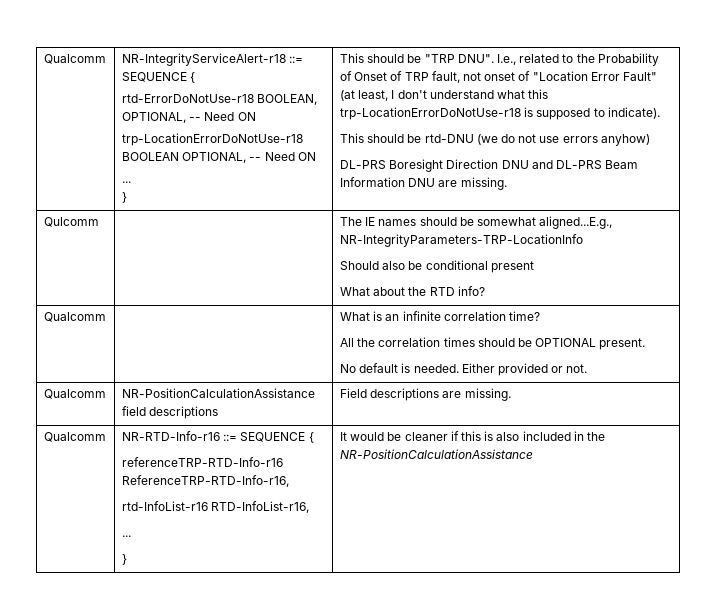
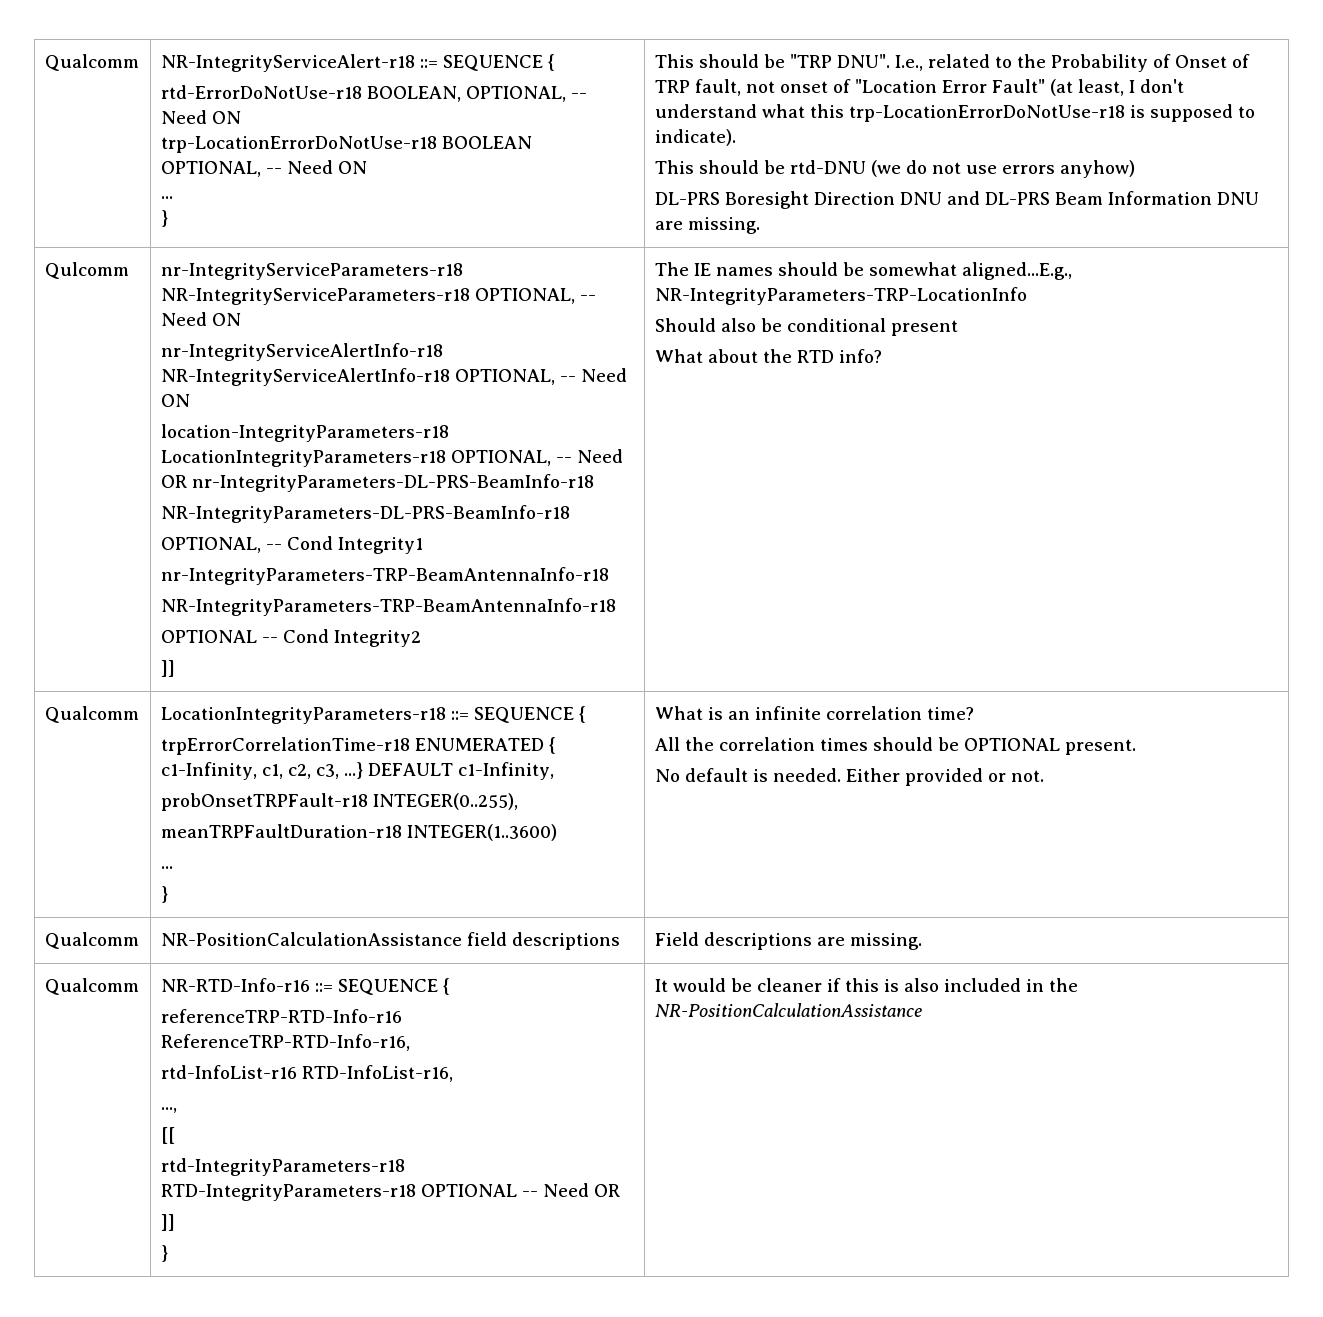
(99, 222) none -> [160,263,463,280] [160,288,596,305] [160,312,241,326] [160,343,443,361] [160,368,627,386] [160,394,190,407] [160,424,449,442] [160,449,623,467] [160,474,594,492] [160,505,570,523] [160,536,423,554] [160,567,609,585] [160,598,616,616] [160,629,421,647] [160,660,175,677] nr-IntegrityServiceParameters-r18 NR-IntegrityServiceParameters-r18 OPTIONAL, -- Need ON // nr-IntegrityServiceAlertInfo-r18 NR-IntegrityServiceAlertInfo-r18 OPTIONAL, -- Need ON // location-IntegrityParameters-r18 LocationIntegrityParameters-r18 OPTIONAL, -- Need OR nr-IntegrityParameters-DL-PRS-BeamInfo-r18 // NR-IntegrityParameters-DL-PRS-BeamInfo-r18 // OPTIONAL, -- Cond Integrity1 // nr-IntegrityParameters-TRP-BeamAntennaInfo-r18 // NR-IntegrityParameters-TRP-BeamAntennaInfo-r18 // OPTIONAL -- Cond Integrity2 // ]]
(106, 317) none -> [160,706,586,724] [160,737,556,755] [160,762,554,780] [160,793,518,811] [160,824,557,841] [160,866,173,869] [160,886,168,903] LocationIntegrityParameters-r18 ::= SEQUENCE { // trpErrorCorrelationTime-r18 ENUMERATED { c1-Infinity, c1, c2, c3, ...} DEFAULT c1-Infinity, // probOnsetTRPFault-r18 INTEGER(0..255), // meanTRPFaultDuration-r18 INTEGER(1..3600) // ... // }
[121,535,131,537] ... -> [160,1107,177,1113] [160,1127,175,1144] [160,1158,405,1176] [160,1183,620,1201] [160,1214,175,1231] ..., // [[ // rtd-IntegrityParameters-r18 RTD-IntegrityParameters-r18 OPTIONAL -- Need OR // ]]

